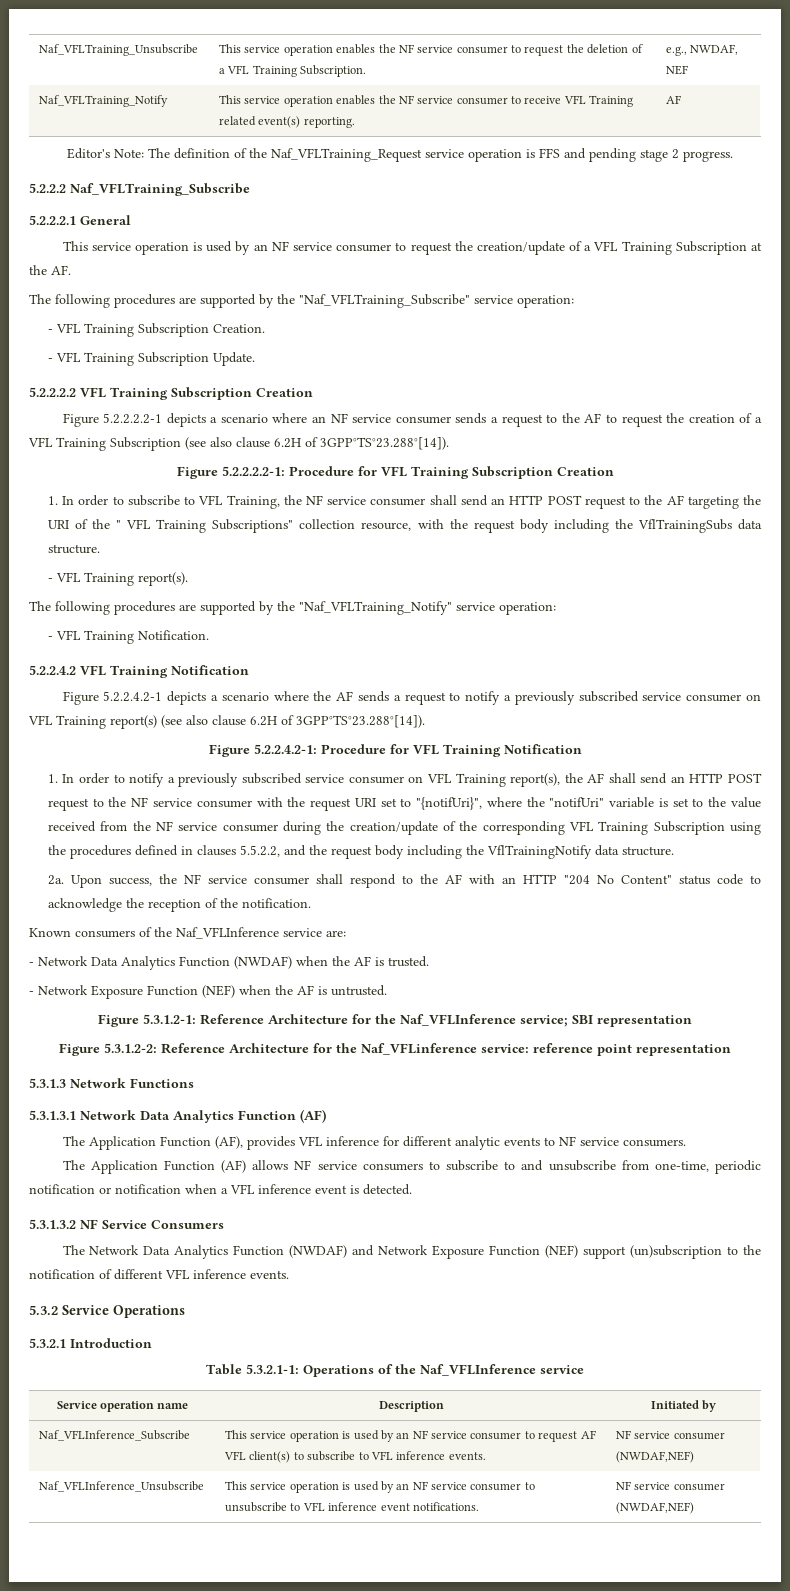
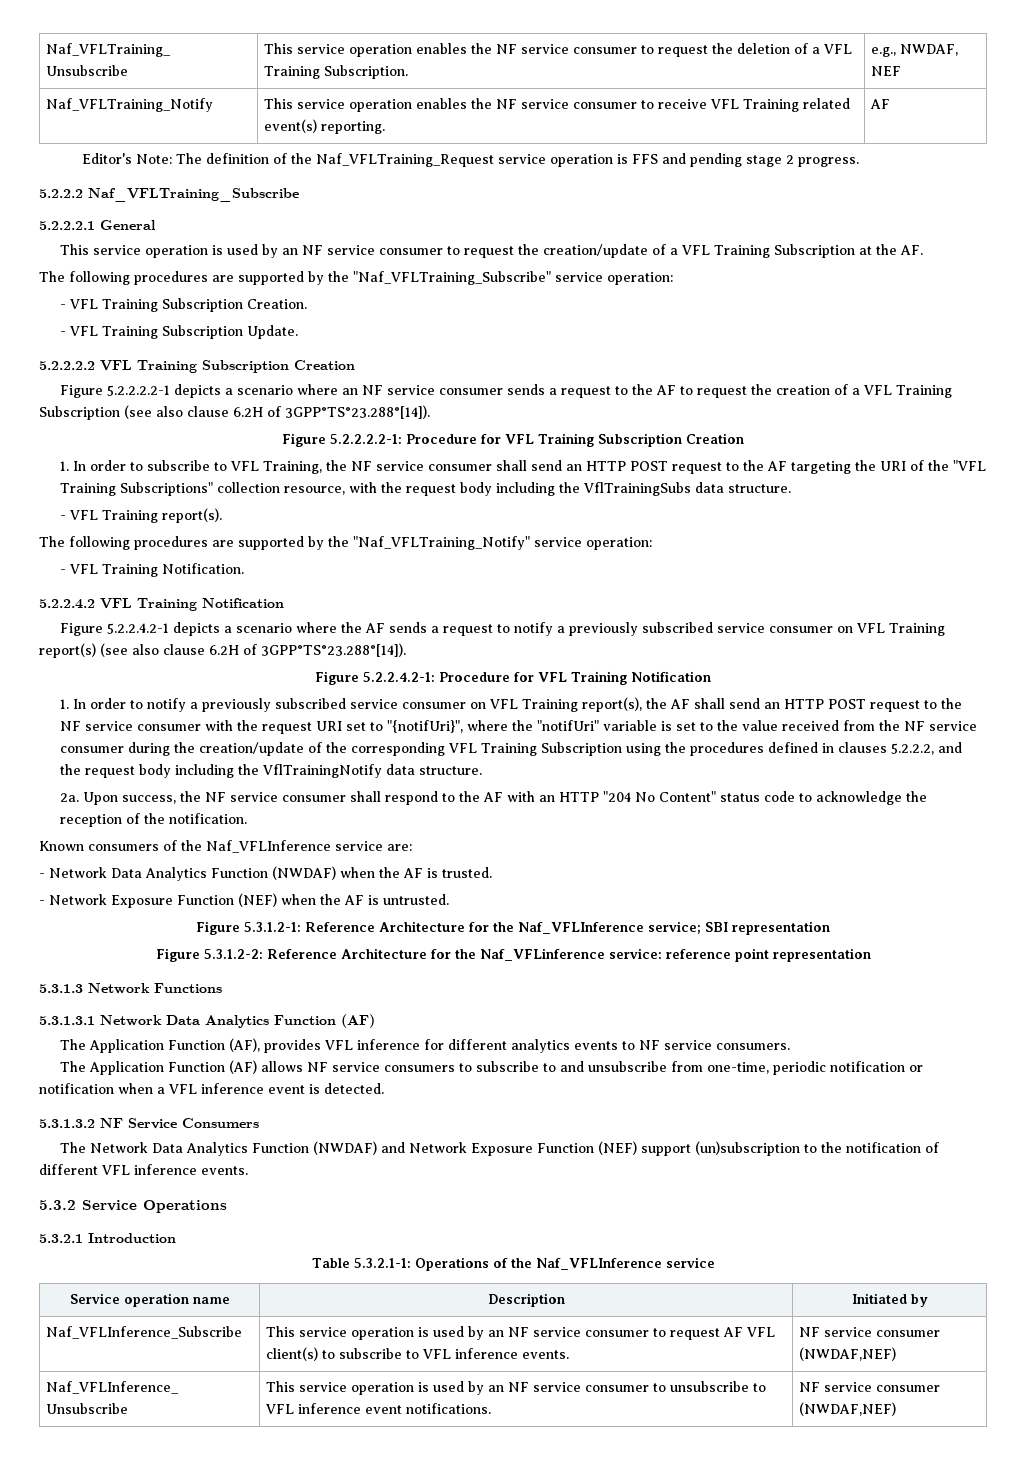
[116,519,152,529] " VFL -> [953,460,987,471] "VFL
[239,845,280,857] 5.5.2.2, -> [891,743,935,755] 5.2.2.2,
[454,1136,500,1150] analytic -> [511,1039,571,1053] analytics

